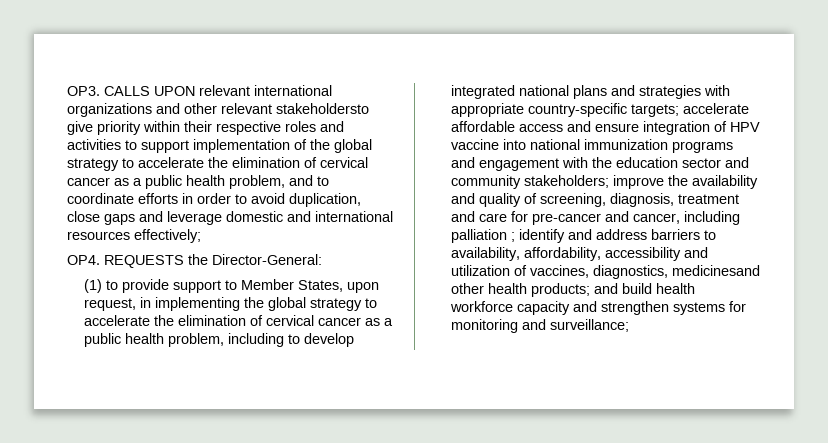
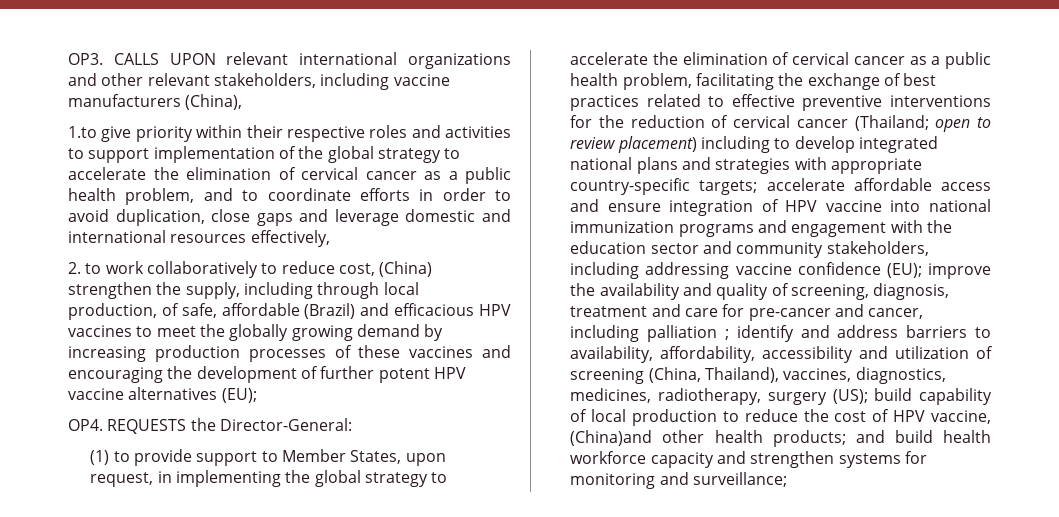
[276,103,369,114] stakeholdersto -> [213,73,450,90] [68,94,243,110] [68,126,97,138] stakeholders, including vaccine manufacturers (China), // 1.to
[134,229,201,243] effectively; -> [250,230,330,247] [68,261,433,278] [68,282,419,299] [68,303,511,320] [68,324,444,341] [68,345,511,362] [68,366,466,383] [68,387,257,403] effectively, // 2. to work collaboratively to reduce cost, (China) strengthen the supply, including through local production, of safe, affordable (Brazil) and efficacious HPV vaccines to meet the globally growing demand by increasing production processes of these vaccines and encouraging the development of further potent HPV vaccine alternatives (EU);
(225, 340) none -> [695,73,937,90] [570,94,991,111] [570,115,991,132] [570,136,697,153] facilitating the exchange of best practices related to effective preventive interventions for the reduction of cervical cancer (Thailand; open to review placement)
[524,175,610,188] stakeholders; -> [826,241,929,256] [570,262,922,279] stakeholders, including addressing vaccine confidence (EU);
[530,265,761,279] vaccines, diagnostics, medicinesand -> [570,367,946,384] [570,388,992,405] [570,409,991,426] [570,430,653,446] screening (China, Thailand), vaccines, diagnostics, medicines, radiotherapy, surgery (US); build capability of local production to reduce the cost of HPV vaccine, (China)and

